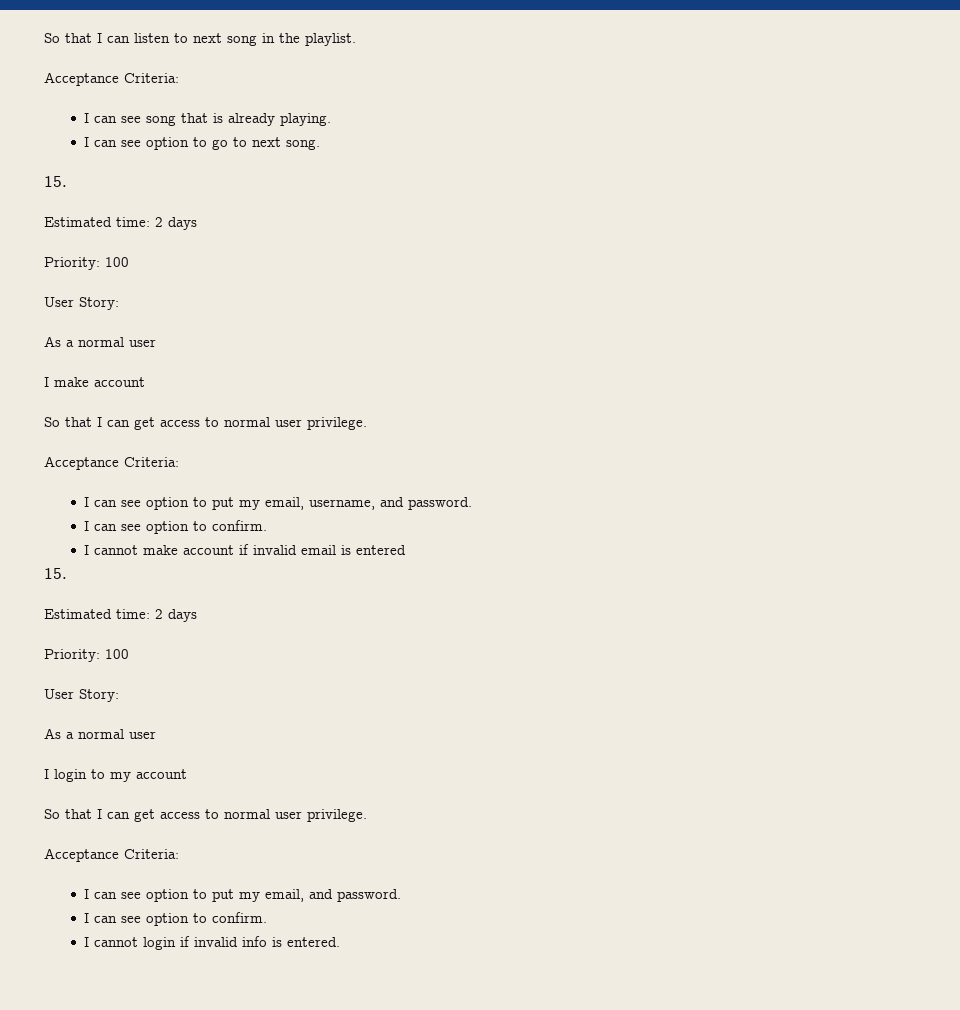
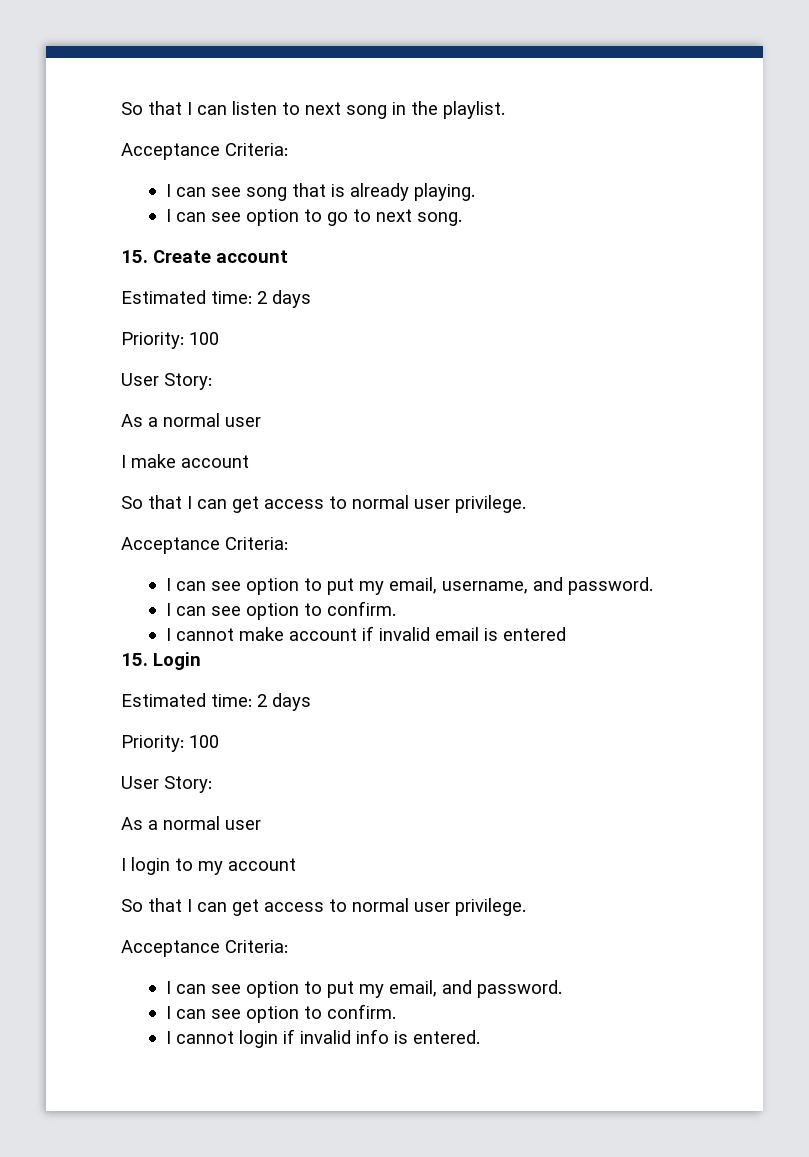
(67, 181) none -> [153,250,288,263] Create account
(67, 573) none -> [153,652,201,670] Login

